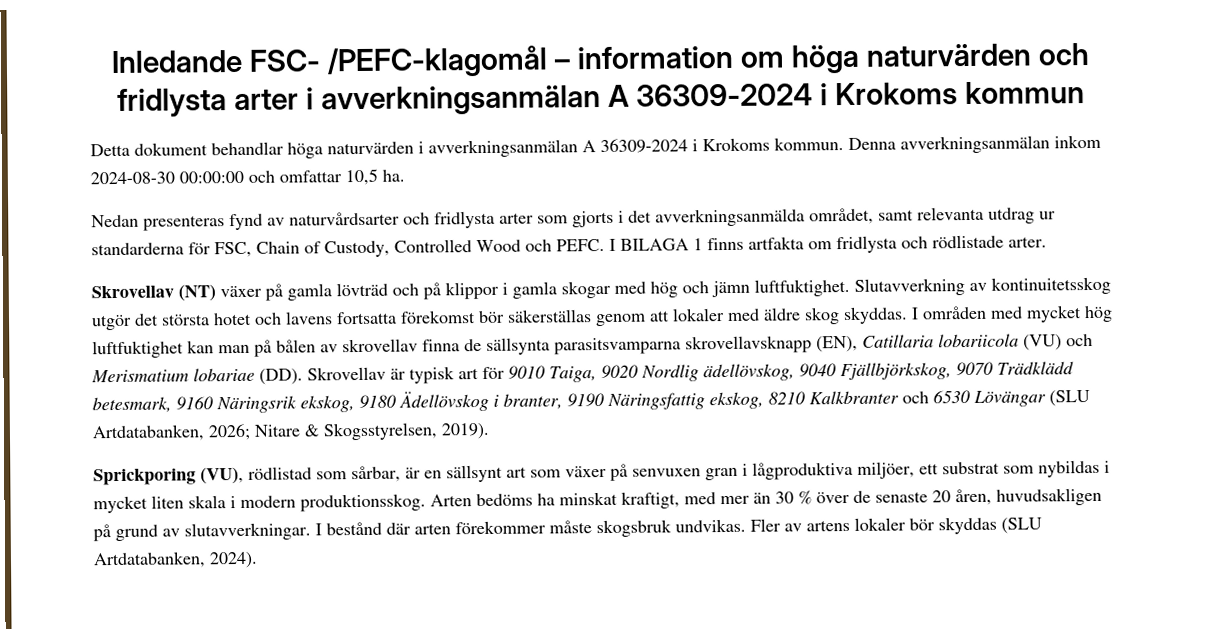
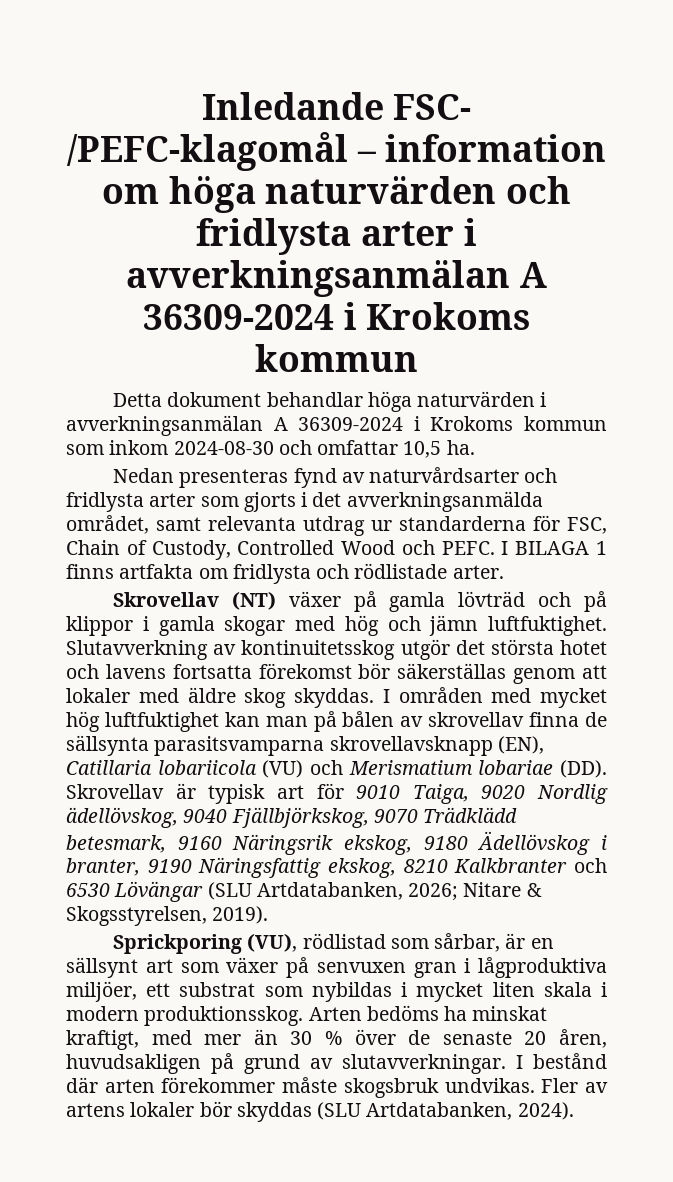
[774,135,1050,154] kommun. Denna avverkningsanmälan -> [523,416,607,431] [66,444,104,455] kommun som
[179,170,244,184] 00:00:00 -> (274, 448) none

